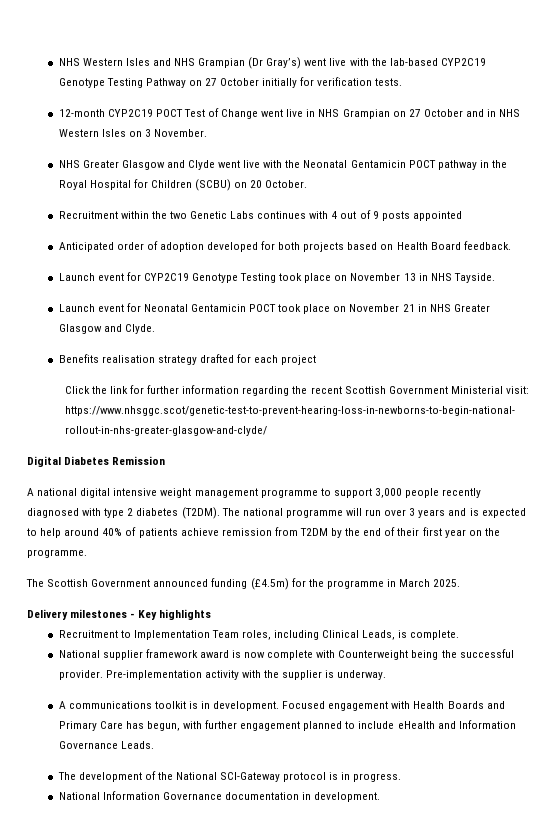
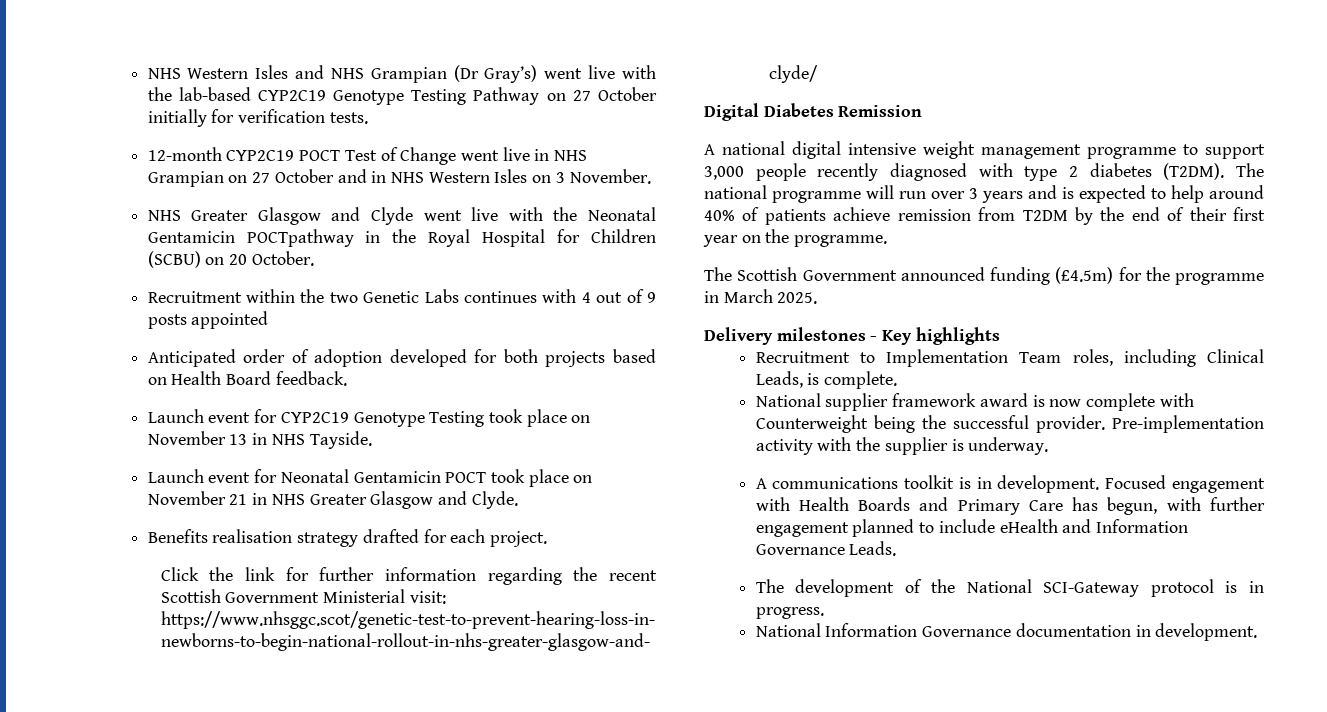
[408,160,477,170] POCT pathway -> [246,229,354,247] POCTpathway
[281,355,317,365] project -> [489,531,547,547] project.

